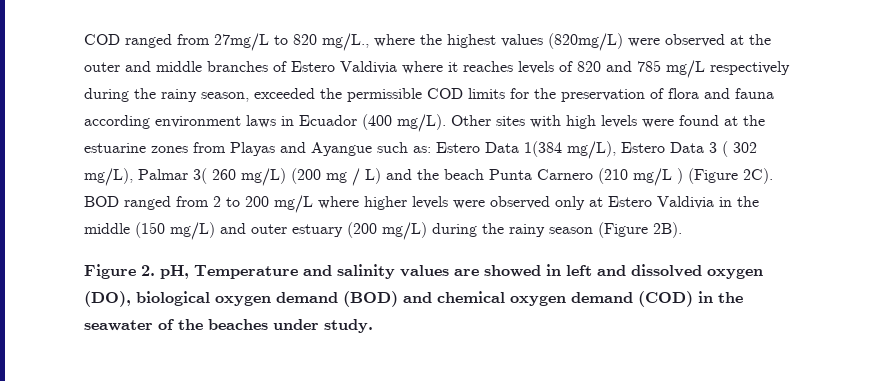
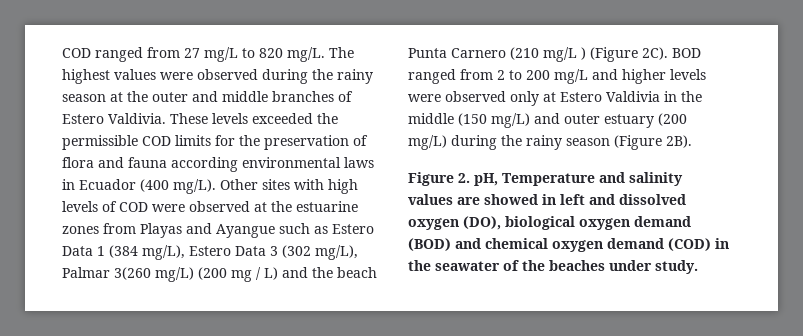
[214,33,442,51] 27mg/L to 820 mg/L., where the -> [184,47,354,62] 27 mg/L to 820 mg/L. The
[548,33,725,51] (820mg/L) were observed -> [160,69,373,84] [62,94,106,102] were observed during the rainy season
[340,60,790,78] [84,88,249,102] Valdivia where it reaches levels of 820 and 785 mg/L respectively during the rainy season, -> [108,113,248,124] Valdivia. These levels
[155,116,241,128] environment -> [242,157,341,168] environmental
[642,115,719,128] were found -> [102,201,250,212] of COD were observed
[413,141,562,157] as: Estero Data 1(384 -> [314,224,374,234] [62,245,138,258] as Estero Data 1 (384
[722,141,757,157] [84,168,236,186] ( 302 mg/L), Palmar 3( 260 -> [282,245,358,260] [62,267,151,280] (302 mg/L), Palmar 3(260
[318,196,359,209] where -> [592,69,618,80] and

